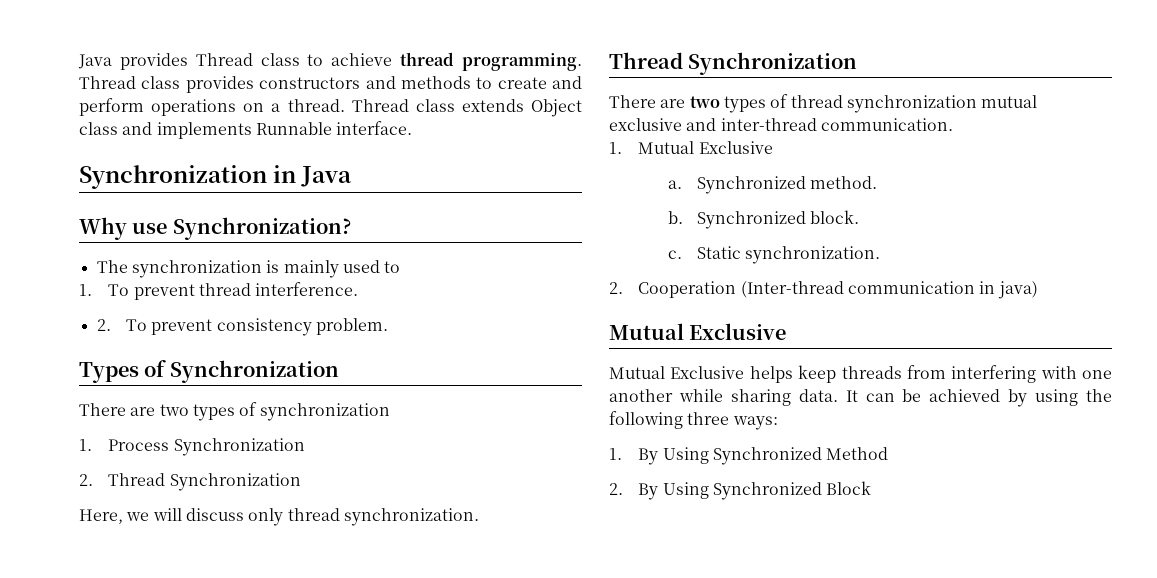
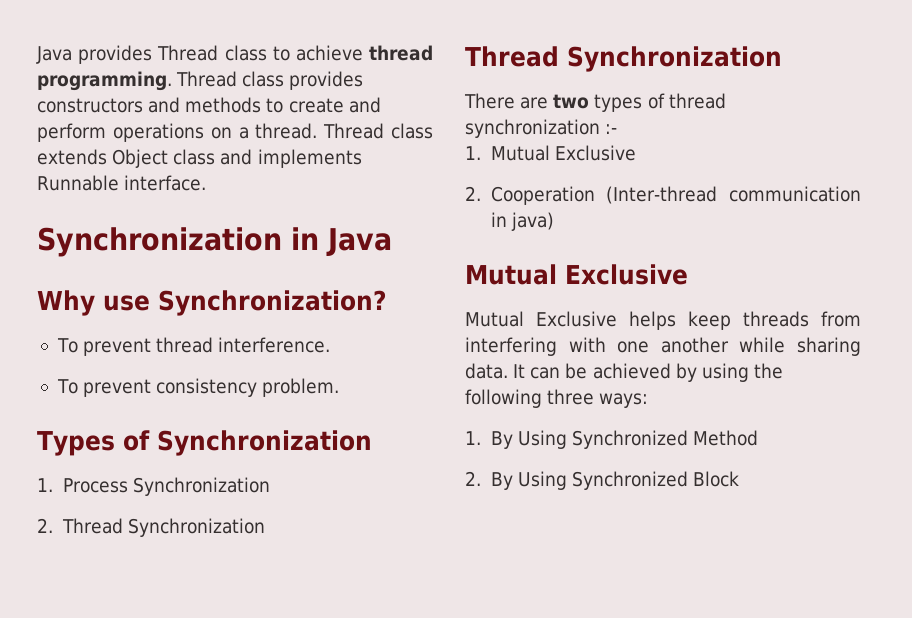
[96,260,401,278] [79,284,92,296] The synchronization is mainly used to // 1. -> (387, 303) none
[96,319,111,331] 2. -> (331, 345) none
[79,402,390,421] // There are two types of synchronization -> (372, 443) none
[79,508,479,526] // Here, we will discuss only thread synchronization. -> (265, 527) none
[981,95,1038,108] [609,118,953,131] [609,141,773,154] [667,176,878,194] [667,210,860,229] [667,246,881,264] mutual exclusive and inter-thread communication. // 1. Mutual Exclusive // a. Synchronized method. // b. Synchronized block. // c. Static synchronization. -> [605,124,618,134] [465,145,636,161] :- // 1. Mutual Exclusive

